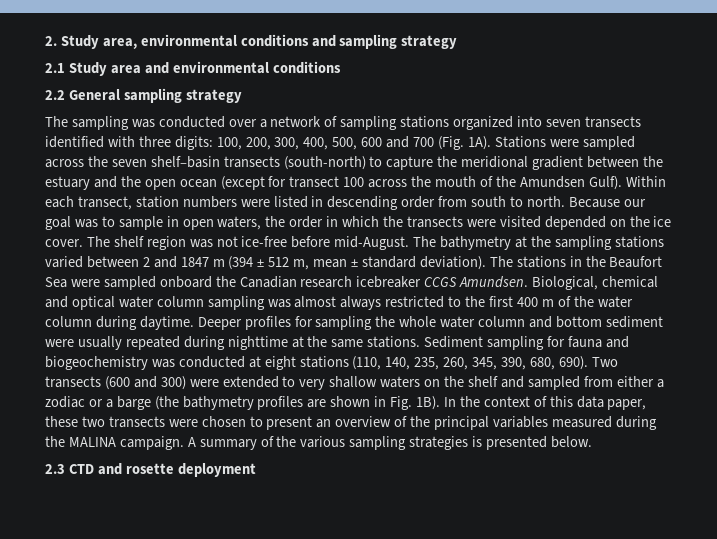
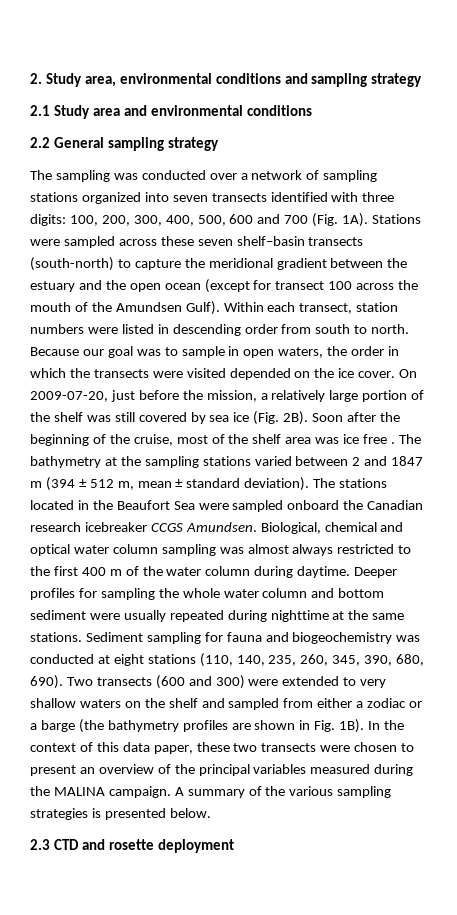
[87,156,108,167] the -> [160,236,194,246] these
[86,236,410,250] The shelf region was not ice-free before mid-August. -> [399,369,418,378] [30,390,425,402] [30,411,400,425] [30,434,395,446] On 2009-07-20, just before the mission, a relatively large portion of the shelf was still covered by sea ice (Fig. 2B). Soon after the beginning of the cruise, most of the shelf area was ice free .
(566, 262) none -> [30,500,74,510] located

